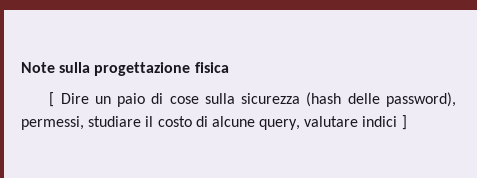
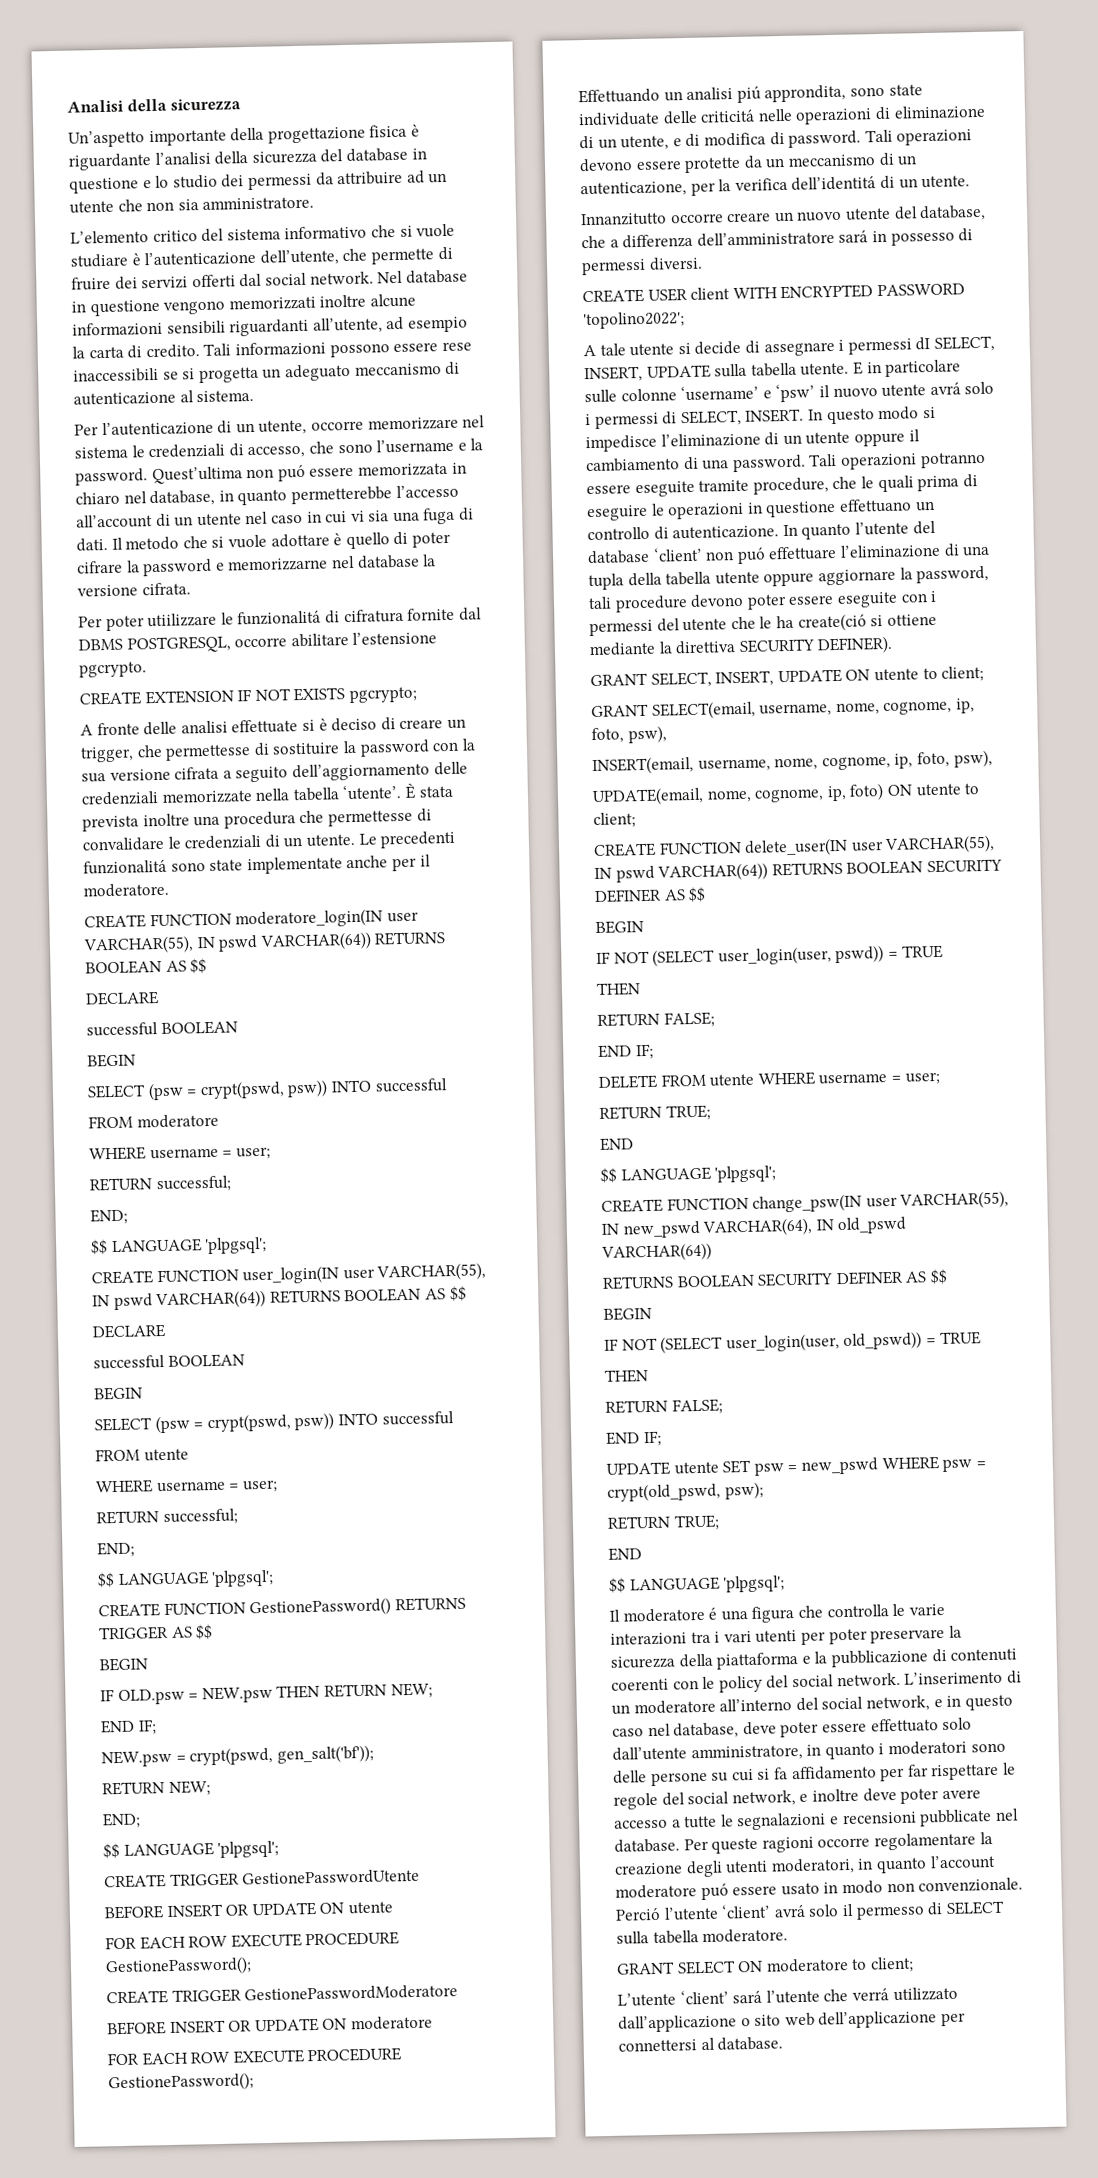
[21,62,229,76] [49,92,456,107] [21,115,407,130] Note sulla progettazione fisica // [ Dire un paio di cose sulla sicurezza (hash delle password), permessi, studiare il costo di alcune query, valutare indici ] -> [67,98,242,113] [68,124,420,148] [68,147,427,171] [69,170,448,194] [69,196,315,214] [70,223,456,244] [70,246,453,268] [71,269,468,291] [71,293,416,317] [72,316,468,337] [72,341,472,359] [73,361,461,384] [73,389,255,406] [74,415,486,437] [74,438,484,459] [75,462,467,486] [75,484,459,507] [76,507,475,529] [76,531,451,552] [77,554,437,577] [77,582,191,597] [78,607,482,632] [78,631,438,654] [79,661,147,678] [79,686,417,706] [80,717,466,736] [80,738,476,763] [81,761,468,783] [81,782,453,806] [82,808,432,832] [82,830,456,852] [83,854,431,875] [83,882,169,898] [84,908,419,929] [83,931,446,955] [85,958,208,975] [85,991,159,1006] [86,1020,238,1037] [87,1053,136,1068] [87,1078,448,1101] [88,1113,219,1129] [89,1146,271,1161] [89,1175,232,1193] [90,1208,128,1225] [91,1236,268,1255] [91,1262,487,1285] [92,1285,467,1311] [92,1323,166,1339] [93,1353,245,1370] [94,1386,143,1401] [94,1411,454,1434] [95,1448,189,1462] [95,1479,278,1494] [96,1508,238,1526] [97,1541,135,1558] [97,1569,275,1588] [98,1596,466,1618] [98,1624,214,1641] [99,1657,148,1672] [100,1682,433,1706] [100,1719,157,1735] [101,1744,374,1768] [102,1780,211,1796] [102,1812,141,1829] [103,1840,280,1859] [104,1868,421,1889] [104,1901,393,1920] [105,1931,400,1950] [105,1956,252,1977] [106,1984,459,2005] [107,2015,433,2036] [107,2047,402,2066] [108,2072,254,2093] [578,84,923,104] [578,104,986,127] [579,129,973,151] [579,152,918,174] [580,175,971,198] [580,204,987,227] [581,228,974,249] [581,256,703,276] [582,283,965,304] [583,311,685,330] [583,335,995,357] [584,359,962,383] [584,381,995,404] [585,406,936,429] [585,429,920,453] [586,451,986,473] [586,474,978,498] [587,498,935,522] [587,520,936,541] [587,543,991,565] [588,565,990,591] [588,590,938,613] [589,613,937,637] [589,635,894,657] [590,665,985,688] [591,698,975,720] [591,725,667,744] [592,749,993,776] [592,783,981,807] [593,812,636,829] [593,834,996,858] [594,858,1002,883] [594,886,707,904] [595,920,644,935] [596,944,943,967] [596,982,641,996] [597,1011,715,1028] [598,1043,654,1060] [598,1071,940,1089] [599,1104,711,1121] [600,1137,634,1151] [600,1165,777,1183] [601,1190,1010,1213] [601,1216,908,1239] [601,1242,712,1262] [602,1268,948,1290] [603,1306,652,1321] [604,1331,981,1354] [604,1369,649,1383] [605,1398,723,1415] [606,1430,662,1447] [606,1456,986,1476] [607,1481,764,1502] [607,1514,720,1531] [608,1547,642,1561] [609,1575,786,1593] [609,1603,945,1623] [610,1625,962,1646] [610,1648,1018,1670] [611,1670,1022,1693] [611,1694,1013,1715] [612,1717,973,1739] [612,1740,1006,1762] [613,1762,1016,1787] [613,1787,981,1810] [614,1808,1019,1831] [614,1832,993,1854] [614,1854,996,1878] [615,1877,1024,1901] [615,1900,1005,1921] [616,1928,789,1945] [617,1956,914,1975] [617,1986,958,2007] [618,2010,966,2033] [618,2036,784,2052] Analisi della sicurezza // Un’aspetto importante della progettazione fisica è riguardante l’analisi della sicurezza del database in questione e lo studio dei permessi da attribuire ad un utente che non sia amministratore. // L’elemento critico del sistema informativo che si vuole studiare è l’autenticazione dell’utente, che permette di fruire dei servizi offerti dal social network. Nel database in questione vengono memorizzati inoltre alcune informazioni sensibili riguardanti all’utente, ad esempio la carta di credito. Tali informazioni possono essere rese inaccessibili se si progetta un adeguato meccanismo di autenticazione al sistema. // Per l’autenticazione di un utente, occorre memorizzare nel sistema le credenziali di accesso, che sono l’username e la password. Quest’ultima non puó essere memorizzata in chiaro nel database, in quanto permetterebbe l’accesso all’account di un utente nel caso in cui vi sia una fuga di dati. Il metodo che si vuole adottare è quello di poter cifrare la password e memorizzarne nel database la versione cifrata. // Per poter utiilizzare le funzionalitá di cifratura fornite dal DBMS POSTGRESQL, occorre abilitare l’estensione pgcrypto. // CREATE EXTENSION IF NOT EXISTS pgcrypto; // A fronte delle analisi effettuate si è deciso di creare un trigger, che permettesse di sostituire la password con la sua versione cifrata a seguito dell’aggiornamento delle credenziali memorizzate nella tabella ‘utente’. È stata prevista inoltre una procedura che permettesse di convalidare le credenziali di un utente. Le precedenti funzionalitá sono state implementate anche per il moderatore. // CREATE FUNCTION moderatore_login(IN user VARCHAR(55), IN pswd VARCHAR(64)) RETURNS BOOLEAN AS $$ // DECLARE // successful BOOLEAN // BEGIN // SELECT (psw = crypt(pswd, psw)) INTO successful // FROM moderatore // WHERE username = user; // RETURN successful; // END; // $$ LANGUAGE 'plpgsql'; // CREATE FUNCTION user_login(IN user VARCHAR(55), IN pswd VARCHAR(64)) RETURNS BOOLEAN AS $$ // DECLARE // successful BOOLEAN // BEGIN // SELECT (psw = crypt(pswd, psw)) INTO successful // FROM utente // WHERE username = user; // RETURN successful; // END; // $$ LANGUAGE 'plpgsql'; // CREATE FUNCTION GestionePassword() RETURNS TRIGGER AS $$ // BEGIN // IF OLD.psw = NEW.psw THEN RETURN NEW; // END IF; // NEW.psw = crypt(pswd, gen_salt('bf')); // RETURN NEW; // END; // $$ LANGUAGE 'plpgsql'; // CREATE TRIGGER GestionePasswordUtente // BEFORE INSERT OR UPDATE ON utente // FOR EACH ROW EXECUTE PROCEDURE GestionePassword(); // CREATE TRIGGER GestionePasswordModeratore // BEFORE INSERT OR UPDATE ON moderatore // FOR EACH ROW EXECUTE PROCEDURE GestionePassword(); // Effettuando un analisi piú approndita, sono state individuate delle criticitá nelle operazioni di eliminazione di un utente, e di modifica di password. Tali operazioni devono essere protette da un meccanismo di un autenticazione, per la verifica dell’identitá di un utente. // Innanzitutto occorre creare un nuovo utente del database, che a differenza dell’amministratore sará in possesso di permessi diversi. // CREATE USER client WITH ENCRYPTED PASSWORD 'topolino2022'; // A tale utente si decide di assegnare i permessi dI SELECT, INSERT, UPDATE sulla tabella utente. E in particolare sulle colonne ‘username’ e ‘psw’ il nuovo utente avrá solo i permessi di SELECT, INSERT. In questo modo si impedisce l’eliminazione di un utente oppure il cambiamento di una password. Tali operazioni potranno essere eseguite tramite procedure, che le quali prima di eseguire le operazioni in questione effettuano un controllo di autenticazione. In quanto l’utente del database ‘client’ non puó effettuare l’eliminazione di una tupla della tabella utente oppure aggiornare la password, tali procedure devono poter essere eseguite con i permessi del utente che le ha create(ció si ottiene mediante la direttiva SECURITY DEFINER). // GRANT SELECT, INSERT, UPDATE ON utente to client; // GRANT SELECT(email, username, nome, cognome, ip, foto, psw), // INSERT(email, username, nome, cognome, ip, foto, psw), // UPDATE(email, nome, cognome, ip, foto) ON utente to client; // CREATE FUNCTION delete_user(IN user VARCHAR(55), IN pswd VARCHAR(64)) RETURNS BOOLEAN SECURITY DEFINER AS $$ // BEGIN // IF NOT (SELECT user_login(user, pswd)) = TRUE // THEN // RETURN FALSE; // END IF; // DELETE FROM utente WHERE username = user; // RETURN TRUE; // END // $$ LANGUAGE 'plpgsql'; // CREATE FUNCTION change_psw(IN user VARCHAR(55), IN new_pswd VARCHAR(64), IN old_pswd VARCHAR(64)) // RETURNS BOOLEAN SECURITY DEFINER AS $$ // BEGIN // IF NOT (SELECT user_login(user, old_pswd)) = TRUE // THEN // RETURN FALSE; // END IF; // UPDATE utente SET psw = new_pswd WHERE psw = crypt(old_pswd, psw); // RETURN TRUE; // END // $$ LANGUAGE 'plpgsql'; // Il moderatore é una figura che controlla le varie interazioni tra i vari utenti per poter preservare la sicurezza della piattaforma e la pubblicazione di contenuti coerenti con le policy del social network. L’inserimento di un moderatore all’interno del social network, e in questo caso nel database, deve poter essere effettuato solo dall’utente amministratore, in quanto i moderatori sono delle persone su cui si fa affidamento per far rispettare le regole del social network, e inoltre deve poter avere accesso a tutte le segnalazioni e recensioni pubblicate nel database. Per queste ragioni occorre regolamentare la creazione degli utenti moderatori, in quanto l’account moderatore puó essere usato in modo non convenzionale. Perció l’utente ‘client’ avrá solo il permesso di SELECT sulla tabella moderatore. // GRANT SELECT ON moderatore to client; // L’utente ‘client’ sará l’utente che verrá utilizzato dall’applicazione o sito web dell’applicazione per connettersi al database.

